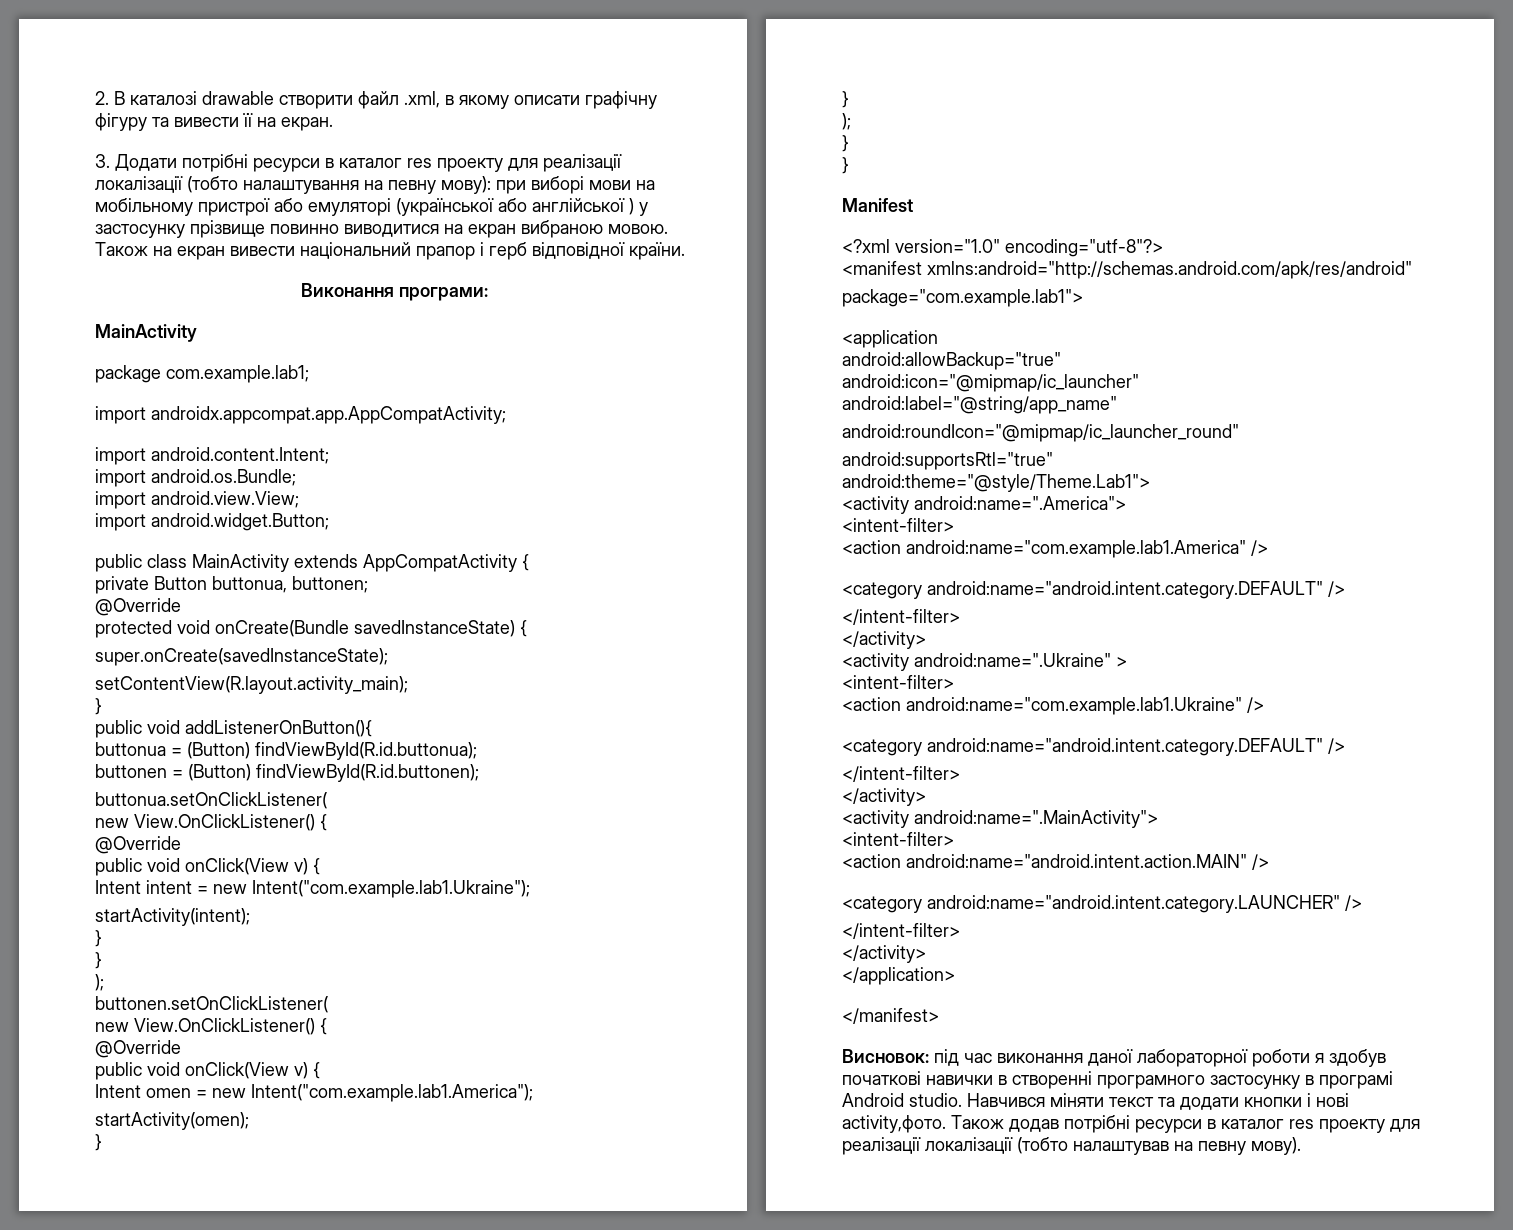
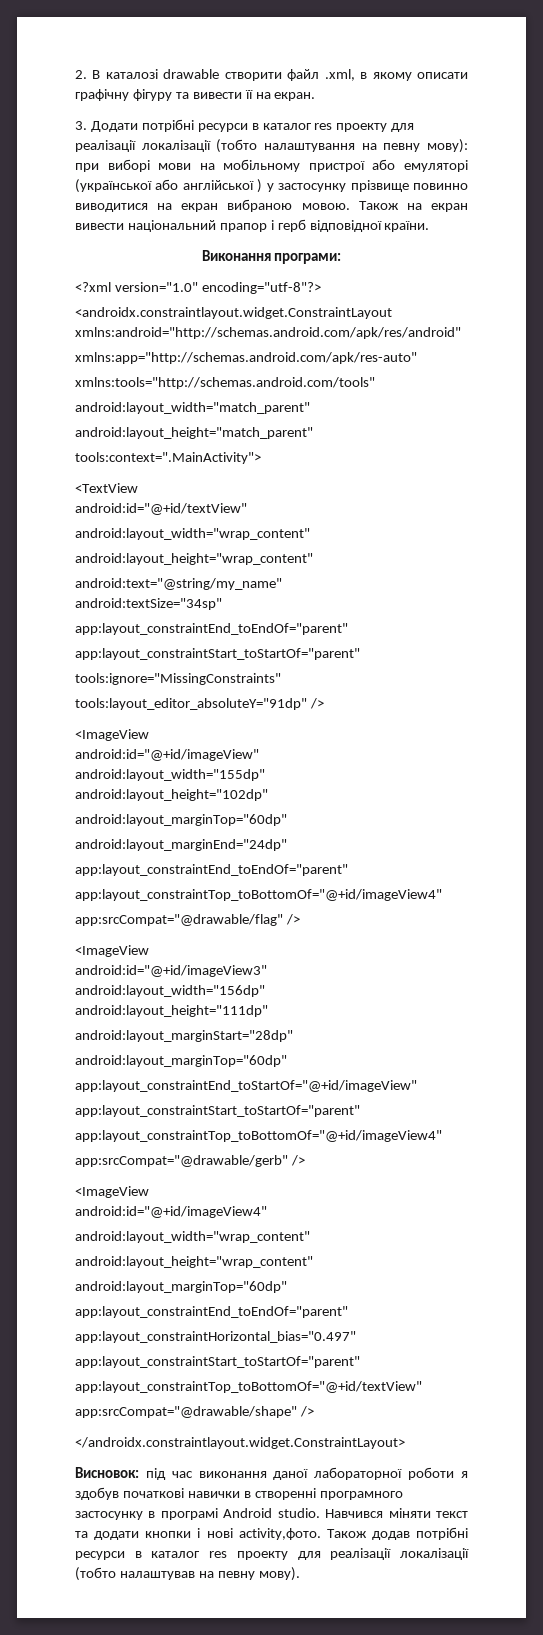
[95,324,197,342] [95,365,309,383] [95,406,506,424] [95,447,329,465] [95,469,296,487] [95,491,299,509] [95,513,329,531] [95,554,529,572] [95,576,368,594] [95,598,181,616] [95,620,527,638] [95,648,388,666] [95,676,408,694] [95,698,102,715] [95,720,372,738] [95,742,477,760] [95,764,479,782] [95,792,327,809] [95,814,327,831] [95,836,181,854] [95,858,320,876] [95,880,530,898] [95,908,250,926] [95,930,102,947] [95,952,102,969] [95,974,104,991] [95,996,328,1013] [95,1018,327,1035] [95,1040,181,1058] [95,1062,320,1080] [95,1084,533,1102] [95,1112,249,1130] [95,1134,102,1151] [842,91,849,108] [842,113,851,130] [842,135,849,152] [842,157,849,174] [842,198,913,212] // MainActivity // package com.example.lab1; // import androidx.appcompat.app.AppCompatActivity; // import android.content.Intent; // import android.os.Bundle; // import android.view.View; // import android.widget.Button; // public class MainActivity extends AppCompatActivity { // private Button buttonua, buttonen; // @Override // protected void onCreate(Bundle savedInstanceState) { // super.onCreate(savedInstanceState); // setContentView(R.layout.activity_main); // } // public void addListenerOnButton(){ // buttonua = (Button) findViewById(R.id.buttonua); // buttonen = (Button) findViewById(R.id.buttonen); // buttonua.setOnClickListener( // new View.OnClickListener() { // @Override // public void onClick(View v) { // Intent intent = new Intent("com.example.lab1.Ukraine"); // startActivity(intent); // } // } // ); // buttonen.setOnClickListener( // new View.OnClickListener() { // @Override // public void onClick(View v) { // Intent omen = new Intent("com.example.lab1.America"); // startActivity(omen); // } // } // ); // } // } // Manifest -> (342, 258) none
[842,261,922,275] <manifest -> [75,307,392,319] <androidx.constraintlayout.widget.ConstraintLayout
[842,289,1083,307] [842,330,938,348] [842,352,1061,370] [842,374,1139,392] [842,396,1117,414] [842,424,1239,442] [842,452,1053,470] [842,474,1150,492] [842,496,1126,514] [842,518,954,532] [842,540,1268,558] [842,581,1345,599] [842,609,960,625] [842,631,926,649] [842,653,1127,671] [842,675,954,689] [842,697,1264,715] [842,738,1345,756] [842,766,960,782] [842,788,926,806] [842,810,1158,828] [842,832,954,846] [842,854,1269,870] [842,895,1362,913] [842,923,960,939] [842,945,926,963] [842,967,955,985] [842,1008,939,1024] package="com.example.lab1"> // <application // android:allowBackup="true" // android:icon="@mipmap/ic_launcher" // android:label="@string/app_name" // android:roundIcon="@mipmap/ic_launcher_round" // android:supportsRtl="true" // android:theme="@style/Theme.Lab1"> // <activity android:name=".America"> // <intent-filter> // <action android:name="com.example.lab1.America" /> // <category android:name="android.intent.category.DEFAULT" /> // </intent-filter> // </activity> // <activity android:name=".Ukraine" > // <intent-filter> // <action android:name="com.example.lab1.Ukraine" /> // <category android:name="android.intent.category.DEFAULT" /> // </intent-filter> // </activity> // <activity android:name=".MainActivity"> // <intent-filter> // <action android:name="android.intent.action.MAIN" /> // <category android:name="android.intent.category.LAUNCHER" /> // </intent-filter> // </activity> // </application> // </manifest> -> [75,352,417,364] [75,377,375,389] [75,402,310,414] [75,427,313,439] [75,452,261,464] [75,483,138,493] [75,503,247,515] [75,528,310,540] [75,553,313,565] [75,578,282,590] [75,598,222,610] [75,623,348,635] [75,648,360,660] [75,673,281,685] [75,698,324,710] [75,729,149,741] [75,749,259,761] [75,769,265,781] [75,789,268,801] [75,814,287,826] [75,839,287,851] [75,864,348,876] [75,889,442,901] [75,914,300,926] [75,945,149,957] [75,965,267,977] [75,985,265,997] [75,1005,268,1017] [75,1030,293,1042] [75,1055,287,1067] [75,1080,417,1092] [75,1105,360,1117] [75,1130,442,1142] [75,1155,305,1167] [75,1186,149,1198] [75,1206,267,1218] [75,1231,310,1243] [75,1256,313,1268] [75,1281,287,1293] [75,1306,348,1318] [75,1331,356,1343] [75,1356,360,1368] [75,1381,422,1393] [75,1406,314,1418] [75,1437,405,1449] xmlns:app="http://schemas.android.com/apk/res-auto" // xmlns:tools="http://schemas.android.com/tools" // android:layout_width="match_parent" // android:layout_height="match_parent" // tools:context=".MainActivity"> // <TextView // android:id="@+id/textView" // android:layout_width="wrap_content" // android:layout_height="wrap_content" // android:text="@string/my_name" // android:textSize="34sp" // app:layout_constraintEnd_toEndOf="parent" // app:layout_constraintStart_toStartOf="parent" // tools:ignore="MissingConstraints" // tools:layout_editor_absoluteY="91dp" /> // <ImageView // android:id="@+id/imageView" // android:layout_width="155dp" // android:layout_height="102dp" // android:layout_marginTop="60dp" // android:layout_marginEnd="24dp" // app:layout_constraintEnd_toEndOf="parent" // app:layout_constraintTop_toBottomOf="@+id/imageView4" // app:srcCompat="@drawable/flag" /> // <ImageView // android:id="@+id/imageView3" // android:layout_width="156dp" // android:layout_height="111dp" // android:layout_marginStart="28dp" // android:layout_marginTop="60dp" // app:layout_constraintEnd_toStartOf="@+id/imageView" // app:layout_constraintStart_toStartOf="parent" // app:layout_constraintTop_toBottomOf="@+id/imageView4" // app:srcCompat="@drawable/gerb" /> // <ImageView // android:id="@+id/imageView4" // android:layout_width="wrap_content" // android:layout_height="wrap_content" // android:layout_marginTop="60dp" // app:layout_constraintEnd_toEndOf="parent" // app:layout_constraintHorizontal_bias="0.497" // app:layout_constraintStart_toStartOf="parent" // app:layout_constraintTop_toBottomOf="@+id/textView" // app:srcCompat="@drawable/shape" /> // </androidx.constraintlayout.widget.ConstraintLayout>

